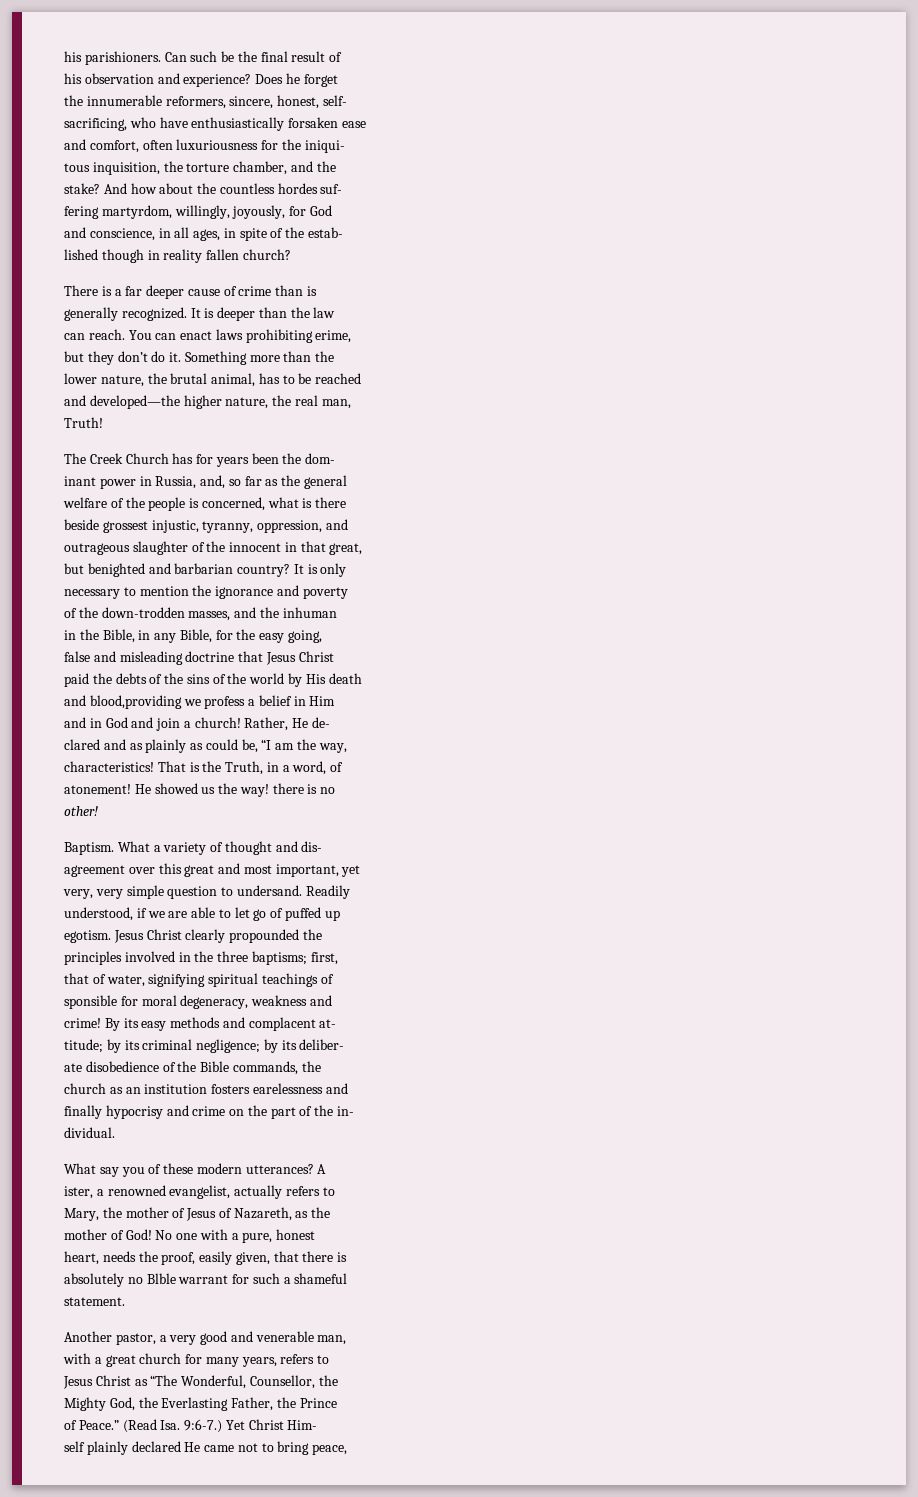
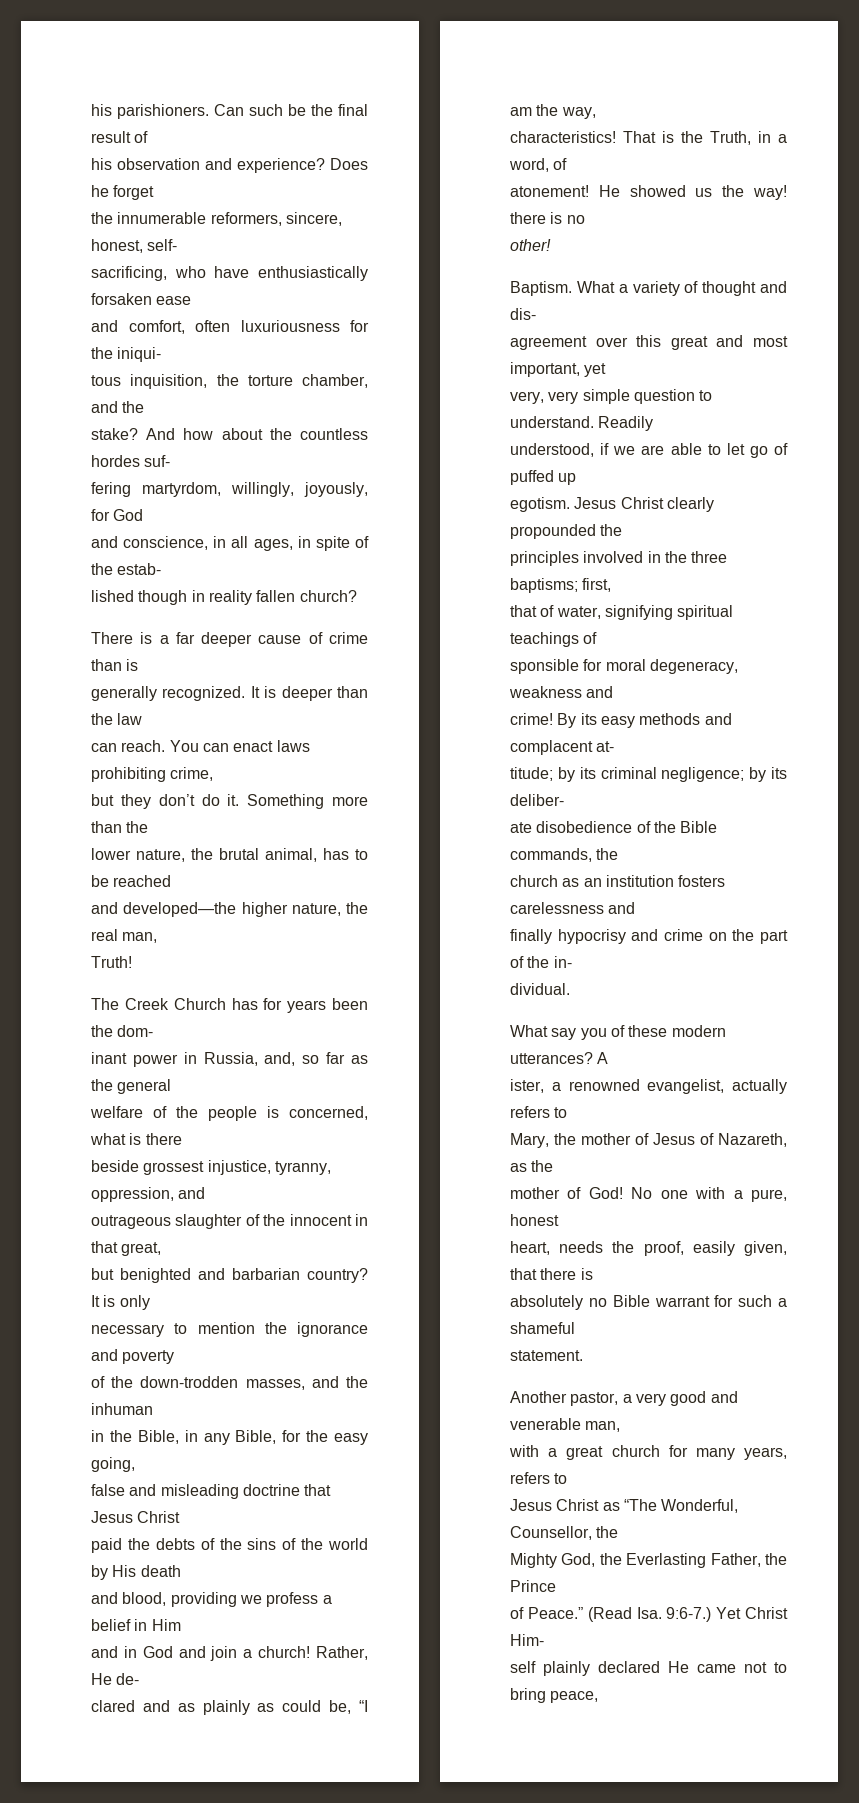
[315,330,352,343] erime, -> [170,767,214,781] crime,
[151,520,199,533] injustic, -> [207,1160,271,1175] injustice,
[89,695,182,709] blood,providing -> [122,1592,237,1607] blood, providing
[236,885,302,896] undersand. -> [510,416,594,428] understand.
[252,1083,323,1094] earelessness -> [510,902,604,914] carelessness
[146,1273,176,1284] Blble -> [612,1295,650,1307] Bible

